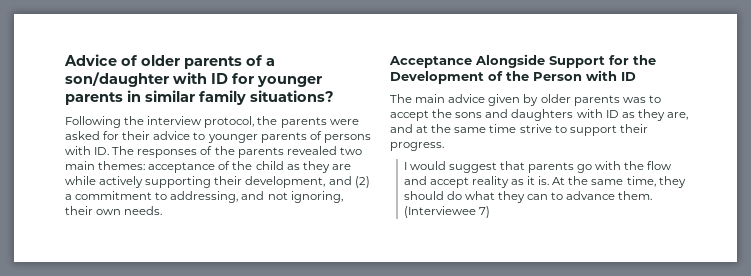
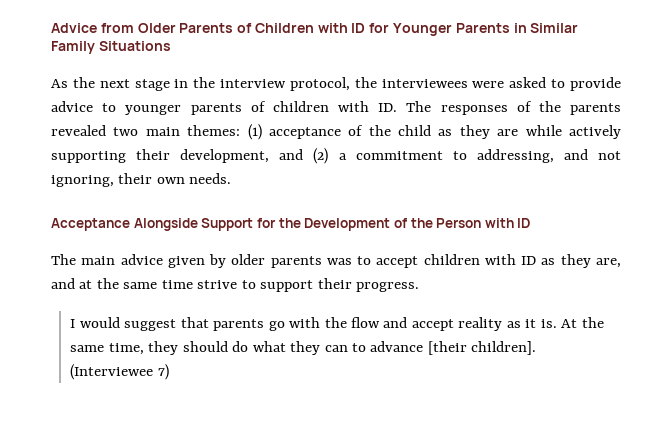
[121,55,275,69] [65,72,322,87] [65,90,334,105] [65,116,121,128] of older parents of a son/daughter with ID for younger parents in similar family situations? // Following -> [100,23,579,36] [51,41,171,54] [51,77,189,91] from Older Parents of Children with ID for Younger Parents in Similar Family Situations // As the next stage in
[280,117,327,128] parents -> [381,79,468,88] interviewees
[103,131,151,140] for their -> [551,77,621,91] to provide
[323,134,371,143] persons -> [272,101,329,112] children
(146, 165) none -> [247,124,262,140] (1)
[432,109,574,121] the sons and daughters -> [423,254,480,265] children
[618,191,653,200] them. -> [427,341,537,355] [their children].

